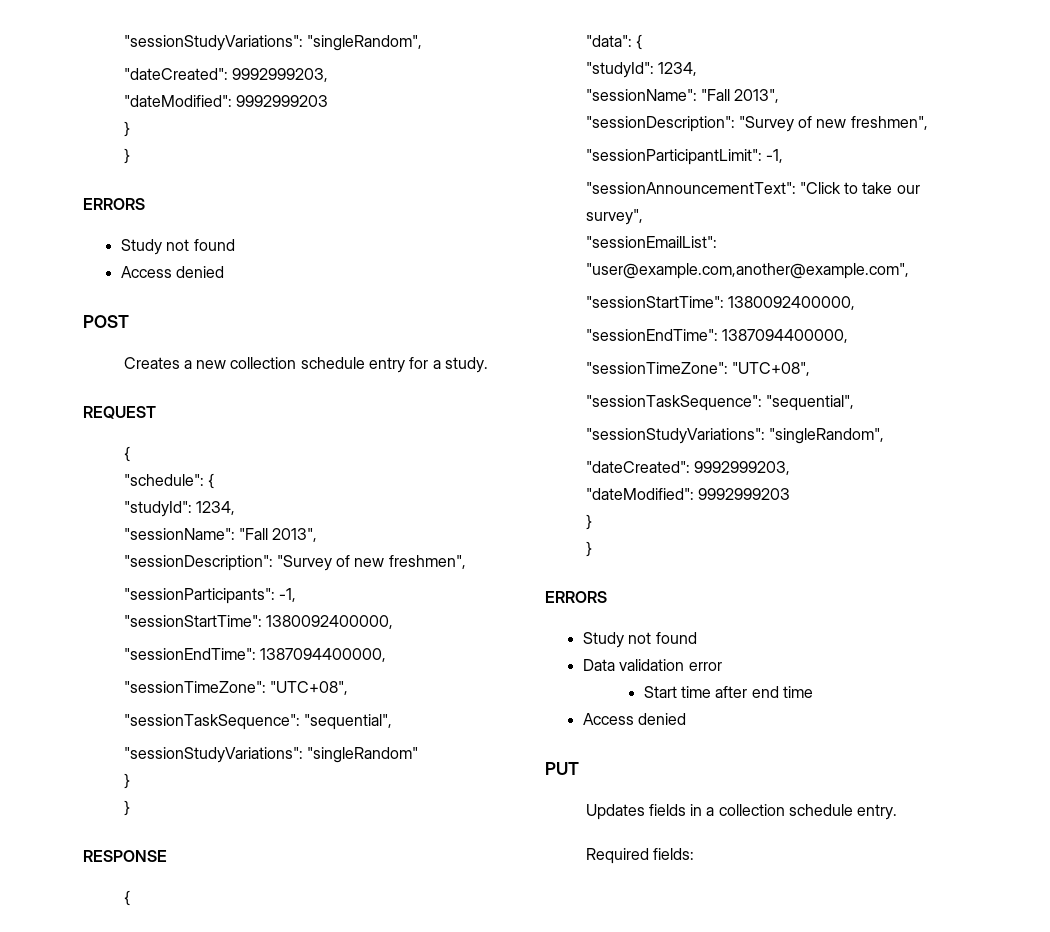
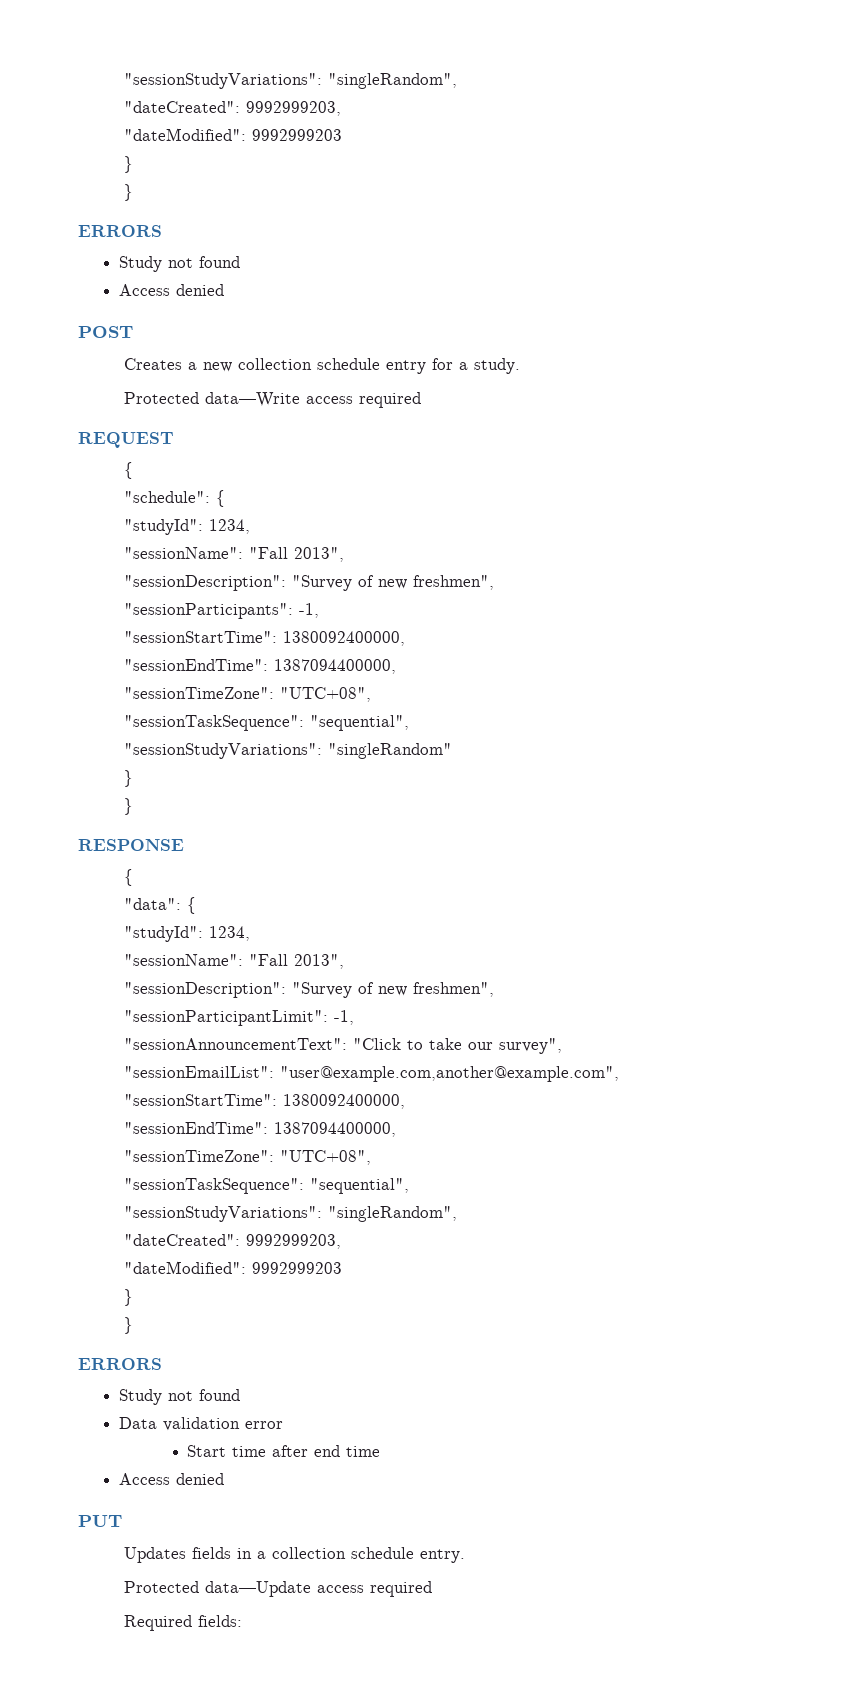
(489, 365) none -> [123,392,421,408] // Protected data—Write access required
(898, 812) none -> [123,1581,432,1597] // Protected data—Update access required

